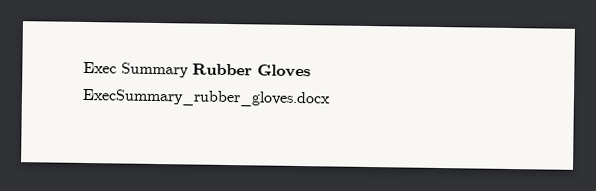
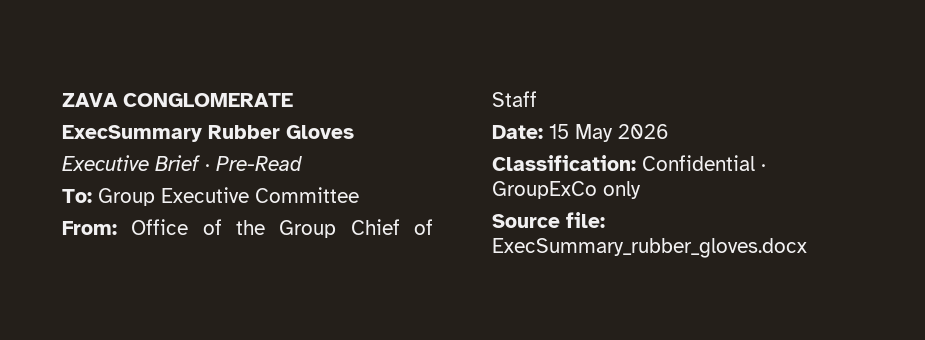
[83,61,189,78] Exec Summary -> [62,93,293,107] [62,125,202,142] ZAVA CONGLOMERATE // ExecSummary
(311, 71) none -> [62,155,302,171] [62,187,359,206] [62,219,433,238] [492,91,537,107] [492,124,669,142] [492,155,766,171] [492,181,641,199] [492,212,605,228] Executive Brief · Pre-Read // To: Group Executive Committee // From: Office of the Group Chief of Staff // Date: 15 May 2026 // Classification: Confidential · GroupExCo only // Source file:

